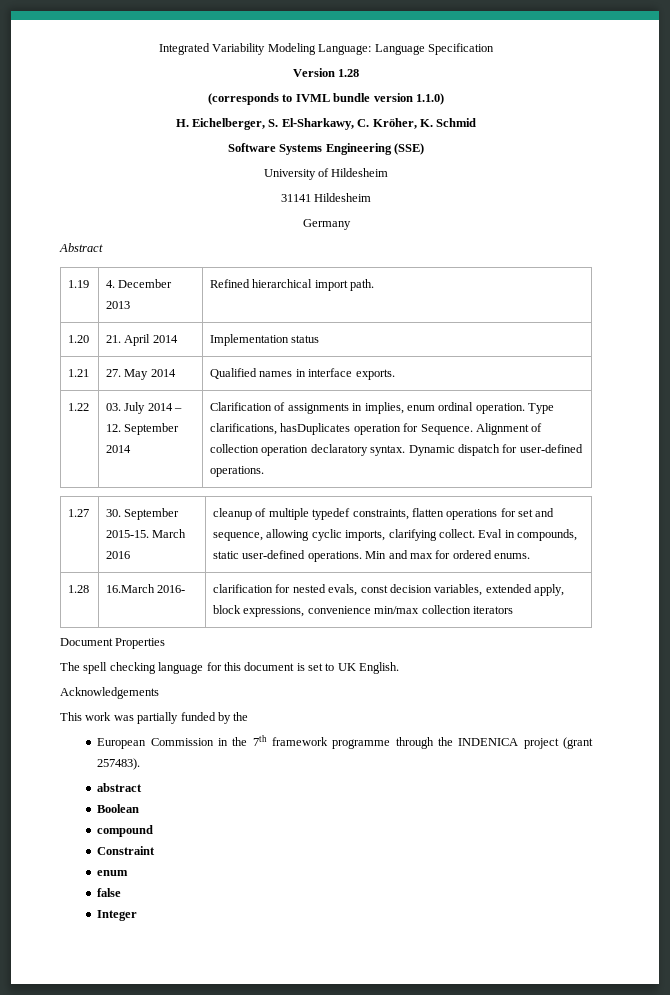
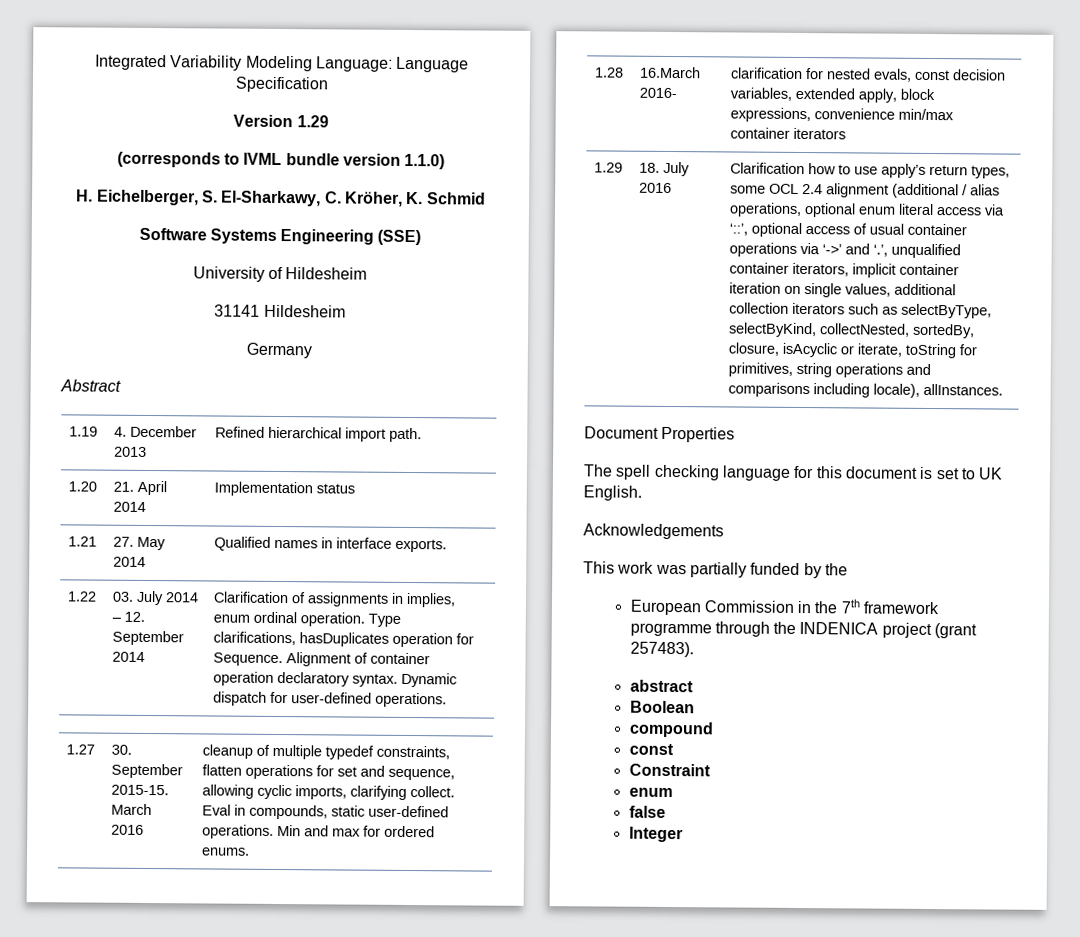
[338,69,360,77] 1.28 -> [296,115,329,128] 1.29
[210,444,260,453] collection -> [370,652,431,665] container
[421,605,513,614] collection iterators -> [730,127,847,140] [594,162,624,173] [639,161,691,177] [639,182,673,194] [730,162,1011,179] [730,183,1001,199] [729,202,1006,218] [729,222,968,238] [729,242,962,259] [729,262,960,278] [729,282,957,298] [729,302,993,319] [729,322,976,339] [728,342,978,359] [728,362,932,378] [728,382,1004,398] container iterators // 1.29 | 18. July 2016 | Clarification how to use apply’s return types, some OCL 2.4 alignment (additional / alias operations, optional enum literal access via ‘::’, optional access of usual container operations via ‘->’ and ‘.’, unqualified container iterators, implicit container iteration on single values, additional collection iterators such as selectByType, selectByKind, collectNested, sortedBy, closure, isAcyclic or iterate, toString for primitives, string operations and comparisons including locale), allInstances.
(154, 831) none -> [628,743,674,756] // const

